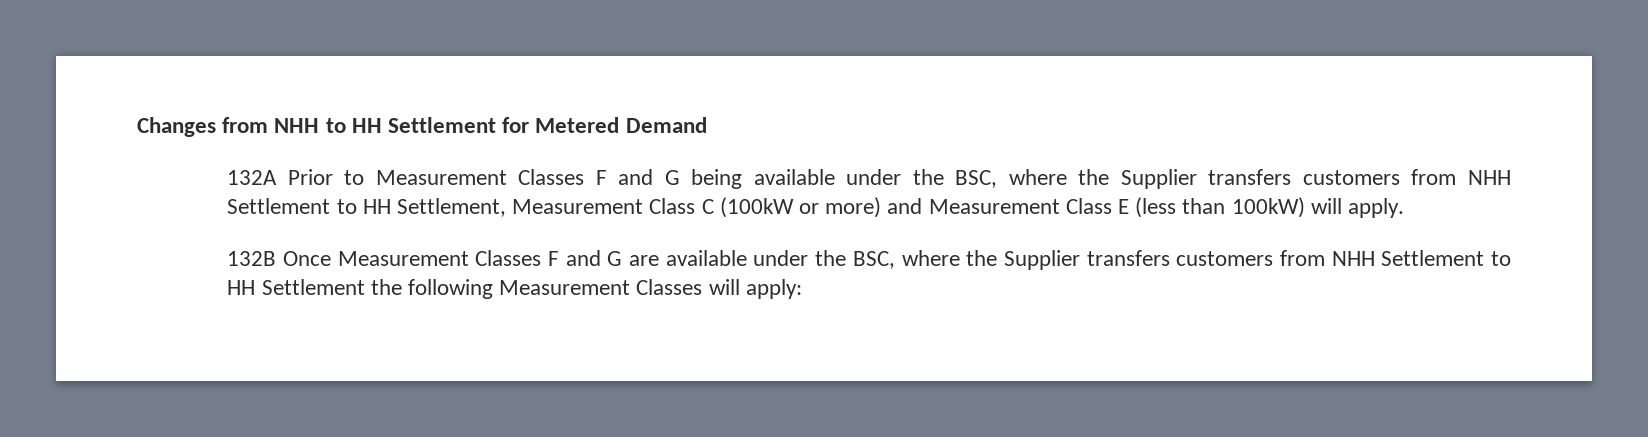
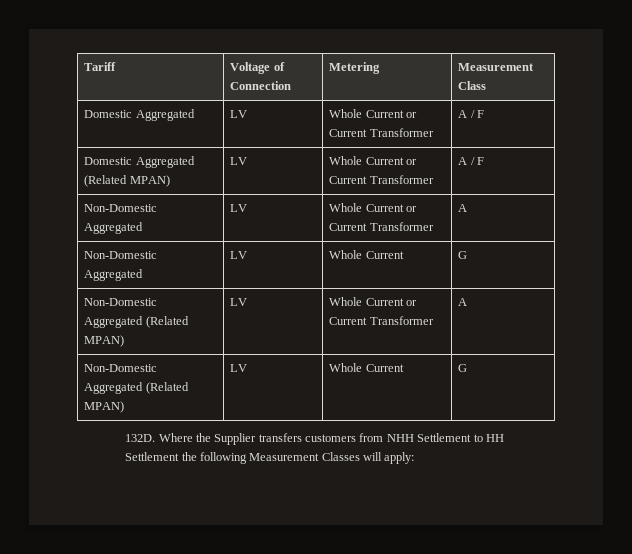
[137,117,707,137] [227,169,1511,189] [227,197,1405,218] [227,250,960,269] Changes from NHH to HH Settlement for Metered Demand // 132A Prior to Measurement Classes F and G being available under the BSC, where the Supplier transfers customers from NHH Settlement to HH Settlement, Measurement Class C (100kW or more) and Measurement Class E (less than 100kW) will apply. // 132B Once Measurement Classes F and G are available under the BSC, where -> [84,62,117,71] [230,62,285,74] [230,81,292,90] [329,62,381,74] [458,63,535,71] [458,81,487,90] [84,109,195,121] [230,110,248,118] [329,109,417,118] [329,128,434,137] [458,110,484,118] [84,156,195,168] [84,175,170,187] [230,157,248,165] [329,156,417,165] [329,175,434,184] [458,157,484,165] [84,204,158,212] [84,222,144,234] [230,204,248,212] [329,203,417,212] [329,222,434,231] [458,204,468,212] [84,251,158,259] [84,269,144,281] [230,251,248,259] [329,250,404,259] [458,251,468,259] [84,298,158,306] [84,316,189,328] [84,335,125,347] [230,298,248,306] [329,297,417,306] [329,316,434,325] [458,298,468,306] [84,364,158,372] [84,382,189,394] [84,401,125,413] [230,364,248,372] [329,363,404,372] [458,364,468,372] [125,433,193,442] Tariff | Voltage of Connection | Metering | Measurement Class // Domestic Aggregated | LV | Whole Current or Current Transformer | A / F // Domestic Aggregated (Related MPAN) | LV | Whole Current or Current Transformer | A / F // Non-Domestic Aggregated | LV | Whole Current or Current Transformer | A // Non-Domestic Aggregated | LV | Whole Current | G // Non-Domestic Aggregated (Related MPAN) | LV | Whole Current or Current Transformer | A // Non-Domestic Aggregated (Related MPAN) | LV | Whole Current | G // 132D. Where

